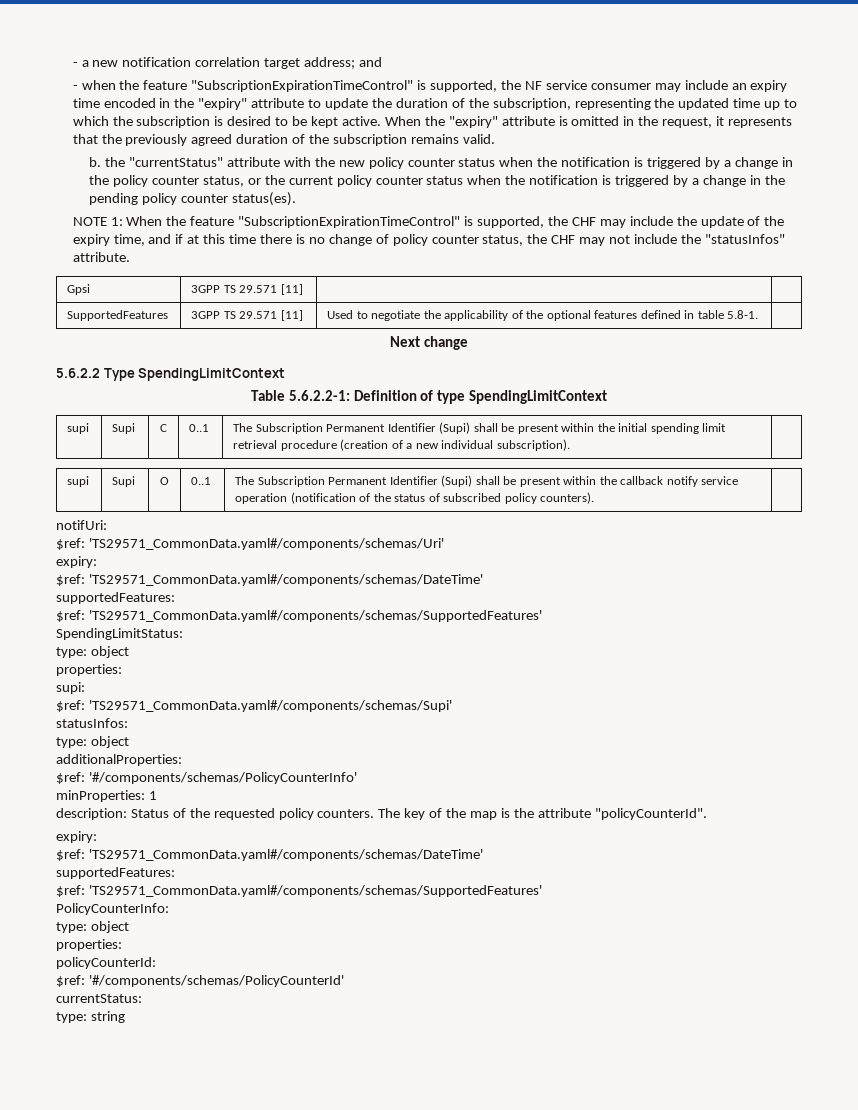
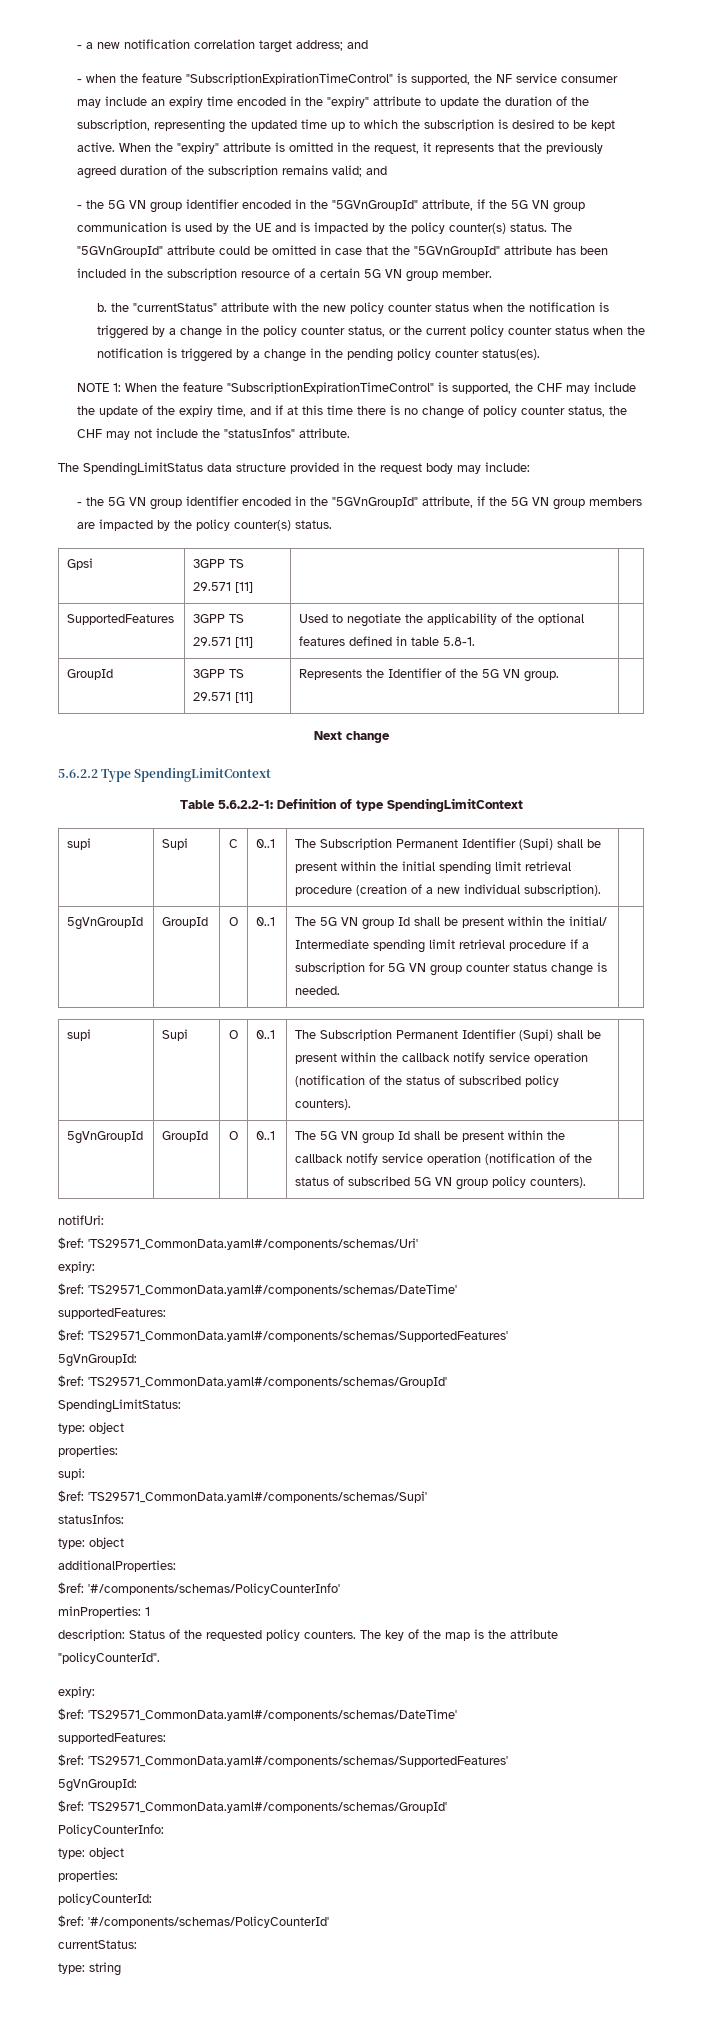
[462,134,495,144] valid. -> [332,165,388,177] [77,199,586,213] [77,222,573,234] [77,245,609,257] [77,268,493,282] valid; and // - the 5G VN group identifier encoded in the "5GVnGroupId" attribute, if the 5G VN group communication is used by the UE and is impacted by the policy counter(s) status. The "5GVnGroupId" attribute could be omitted in case that the "5GVnGroupId" attribute has been included in the subscription resource of a certain 5G VN group member.
(130, 257) none -> [58,462,530,476] [77,496,643,510] [77,519,333,531] // The SpendingLimitStatus data structure provided in the request body may include: // - the 5G VN group identifier encoded in the "5GVnGroupId" attribute, if the 5G VN group members are impacted by the policy counter(s) status.
(759, 314) none -> [67,669,114,680] [193,669,245,678] [193,692,254,703] [299,668,560,682] // GroupId | 3GPP TS 29.571 [11] | Represents the Identifier of the 5G VN group. |
(570, 445) none -> [67,917,144,930] [162,917,209,928] [229,917,238,926] [256,917,276,926] [295,916,608,930] [295,939,590,953] [295,962,608,976] [295,986,341,995] // 5gVnGroupId | GroupId | O | 0..1 | The 5G VN group Id shall be present within the initial/ Intermediate spending limit retrieval procedure if a subscription for 5G VN group counter status change is needed. |
(595, 498) none -> [67,1131,144,1144] [162,1131,209,1142] [229,1131,238,1140] [256,1131,276,1140] [295,1130,566,1144] [295,1153,593,1165] [295,1176,587,1190] // 5gVnGroupId | GroupId | O | 0..1 | The 5G VN group Id shall be present within the callback notify service operation (notification of the status of subscribed 5G VN group policy counters). |
(542, 616) none -> [58,1354,137,1367] [58,1375,447,1388] // 5gVnGroupId: // $ref: 'TS29571_CommonData.yaml#/components/schemas/GroupId'
(542, 891) none -> [58,1779,137,1792] [58,1800,447,1813] // 5gVnGroupId: // $ref: 'TS29571_CommonData.yaml#/components/schemas/GroupId'

